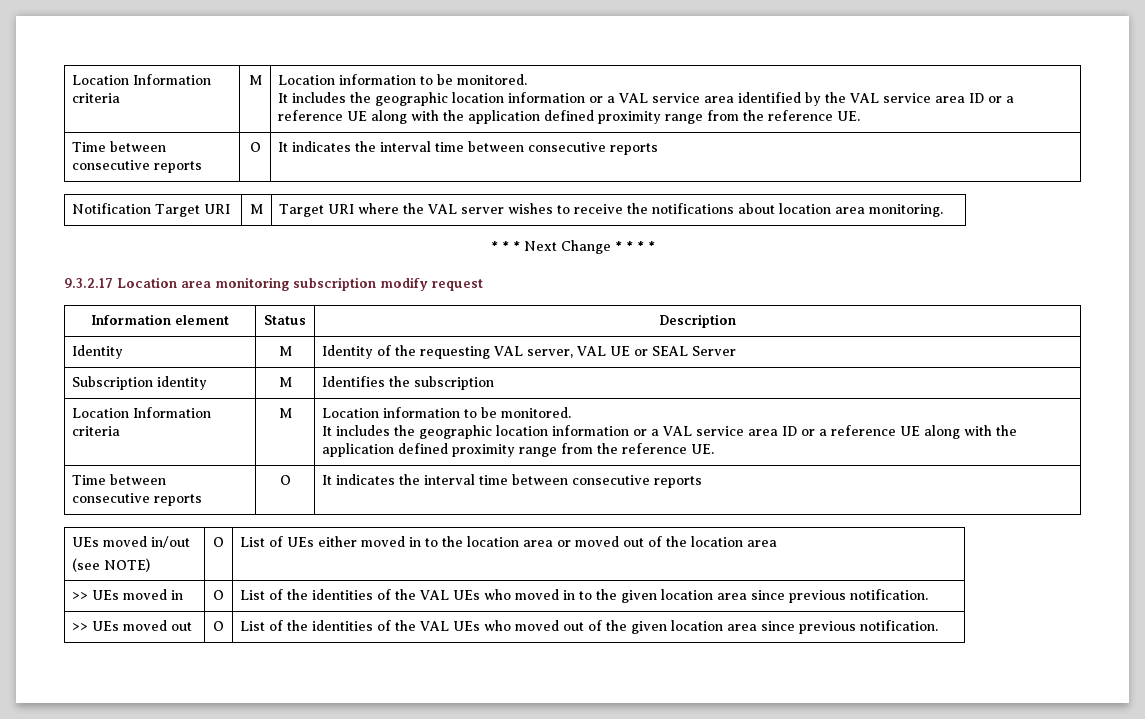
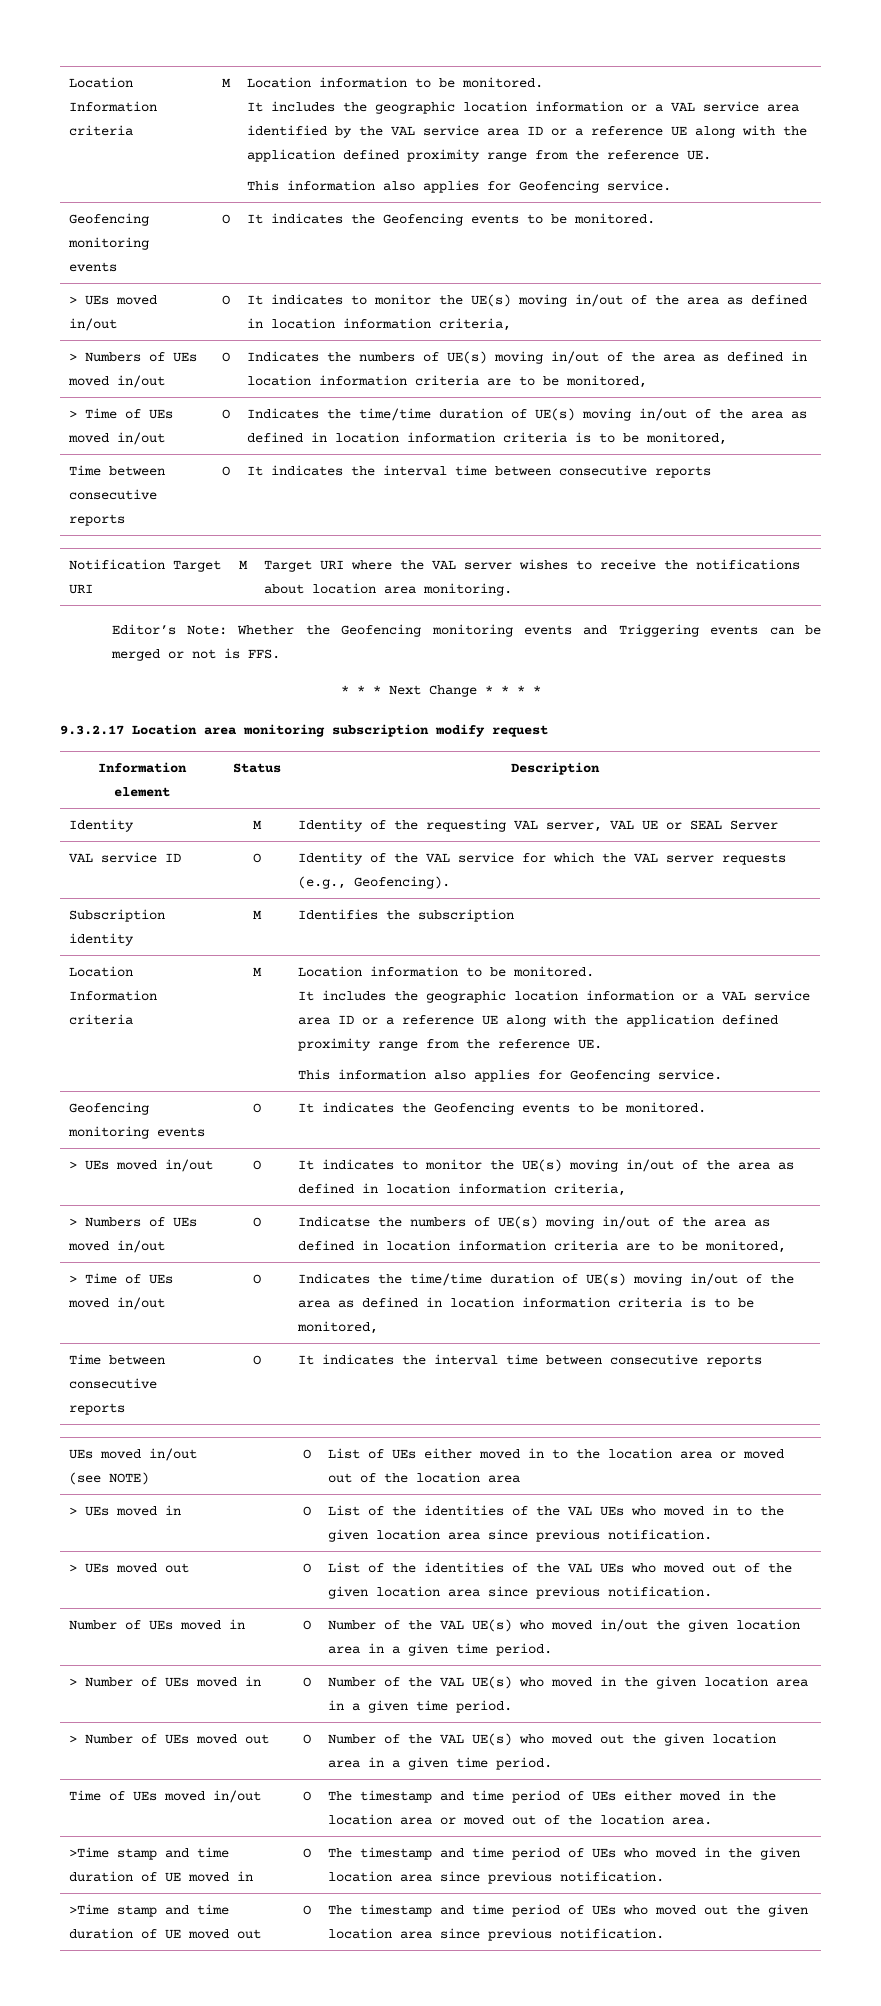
(861, 116) none -> [246,180,671,193] [68,213,149,226] [67,237,149,250] [68,262,117,272] [221,214,230,224] [246,213,655,226] [68,295,157,305] [68,318,117,331] [221,295,230,305] [246,294,807,307] [246,318,511,331] [68,352,197,362] [67,375,165,388] [221,352,230,362] [246,351,807,364] [246,375,647,388] [68,408,173,419] [67,432,165,445] [221,409,230,419] [246,408,807,421] [246,432,727,445] // This information also applies for Geofencing service. // Geofencing monitoring events | O | It indicates the Geofencing events to be monitored. // > UEs moved in/out | O | It indicates to monitor the UE(s) moving in/out of the area as defined in location information criteria, // > Numbers of UEs moved in/out | O | Indicates the numbers of UE(s) moving in/out of the area as defined in location information criteria are to be monitored, // > Time of UEs moved in/out | O | Indicates the time/time duration of UE(s) moving in/out of the area as defined in location information criteria is to be monitored,
(944, 210) none -> [111,624,821,637] [110,648,280,661] // Editor’s Note: Whether the Geofencing monitoring events and Triggering events can be merged or not is FFS.
(737, 351) none -> [68,852,181,863] [252,853,261,863] [297,852,786,865] [297,876,450,889] // VAL service ID | O | Identity of the VAL service for which the VAL server requests (e.g., Geofencing).
(715, 449) none -> [297,1069,722,1082] [68,1102,149,1115] [67,1126,205,1139] [252,1103,261,1113] [297,1102,706,1115] [68,1159,213,1172] [252,1160,261,1170] [297,1159,794,1172] [297,1183,626,1196] [68,1217,197,1227] [67,1240,165,1253] [252,1217,261,1227] [297,1216,770,1229] [297,1240,786,1253] [68,1273,173,1284] [67,1297,165,1310] [252,1274,261,1284] [297,1273,794,1286] [297,1297,754,1308] [296,1321,378,1334] // This information also applies for Geofencing service. // Geofencing monitoring events | O | It indicates the Geofencing events to be monitored. // > UEs moved in/out | O | It indicates to monitor the UE(s) moving in/out of the area as defined in location information criteria, // > Numbers of UEs moved in/out | O | Indicatse the numbers of UE(s) moving in/out of the area as defined in location information criteria are to be monitored, // > Time of UEs moved in/out | O | Indicates the time/time duration of UE(s) moving in/out of the area as defined in location information criteria is to be monitored,
[72,592,89,600] >> -> [68,1507,77,1515] >
[72,623,89,631] >> -> [68,1564,77,1572] >
(939, 625) none -> [68,1619,245,1630] [302,1620,311,1630] [327,1619,800,1632] [327,1643,552,1656] [68,1676,261,1687] [302,1677,311,1687] [327,1676,808,1689] [327,1700,512,1713] [68,1734,269,1744] [302,1734,311,1744] [327,1733,776,1746] [327,1757,552,1770] [68,1790,261,1803] [302,1791,311,1801] [327,1790,776,1803] [327,1814,712,1825] [68,1847,229,1860] [68,1871,253,1882] [302,1848,311,1858] [327,1847,800,1860] [327,1871,664,1884] [68,1904,229,1917] [68,1928,261,1939] [302,1905,311,1915] [327,1904,808,1917] [327,1928,664,1941] // Number of UEs moved in | O | Number of the VAL UE(s) who moved in/out the given location area in a given time period. // > Number of UEs moved in | O | Number of the VAL UE(s) who moved in the given location area in a given time period. // > Number of UEs moved out | O | Number of the VAL UE(s) who moved out the given location area in a given time period. // Time of UEs moved in/out | O | The timestamp and time period of UEs either moved in the location area or moved out of the location area. // >Time stamp and time duration of UE moved in | O | The timestamp and time period of UEs who moved in the given location area since previous notification. // >Time stamp and time duration of UE moved out | O | The timestamp and time period of UEs who moved out the given location area since previous notification.

